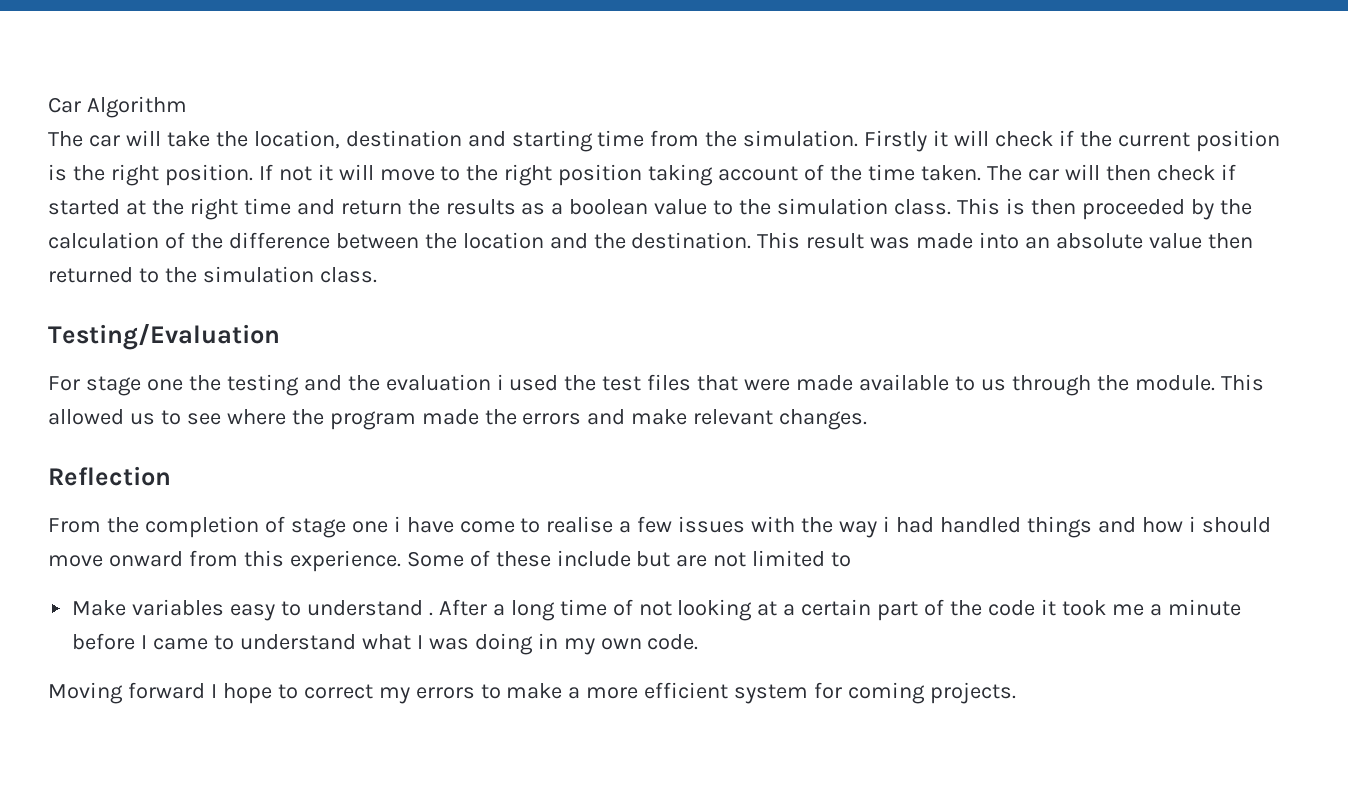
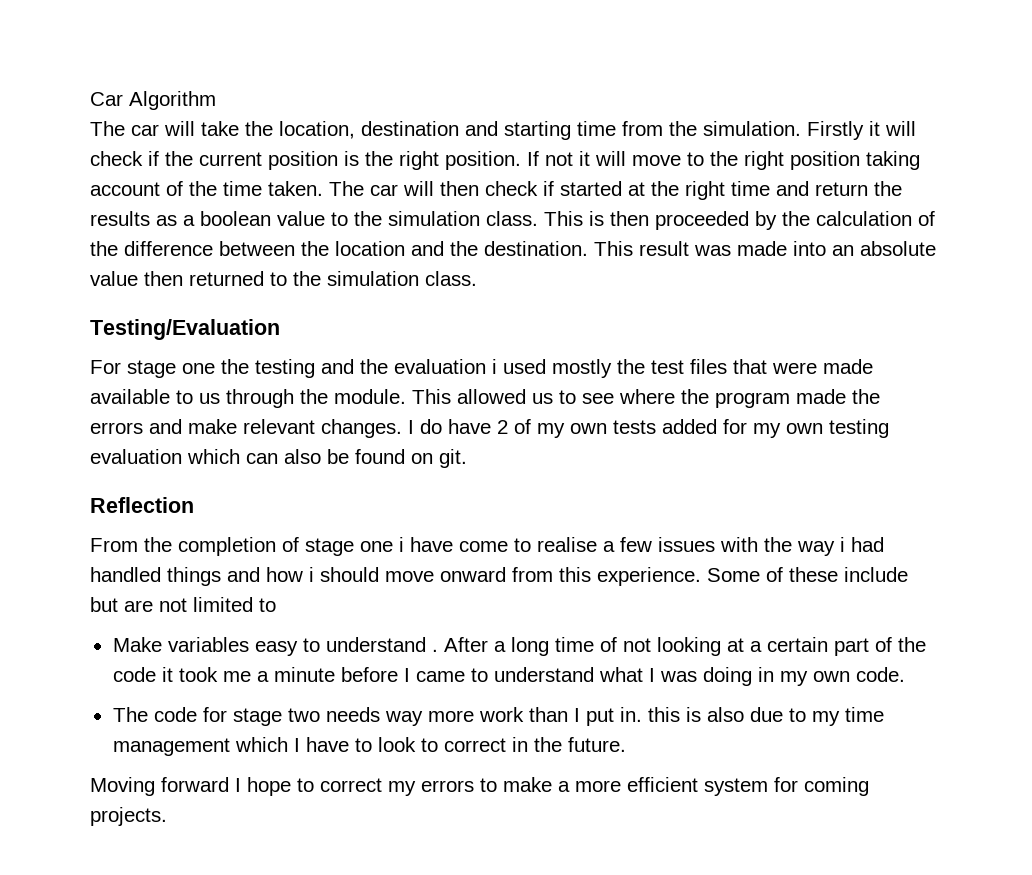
(559, 383) none -> [552,359,612,378] mostly
(868, 419) none -> [408,419,889,438] [90,449,467,468] I do have 2 of my own tests added for my own testing evaluation which can also be found on git.
(699, 642) none -> [112,707,884,726] [112,737,626,756] // The code for stage two needs way more work than I put in. this is also due to my time management which I have to look to correct in the future.

